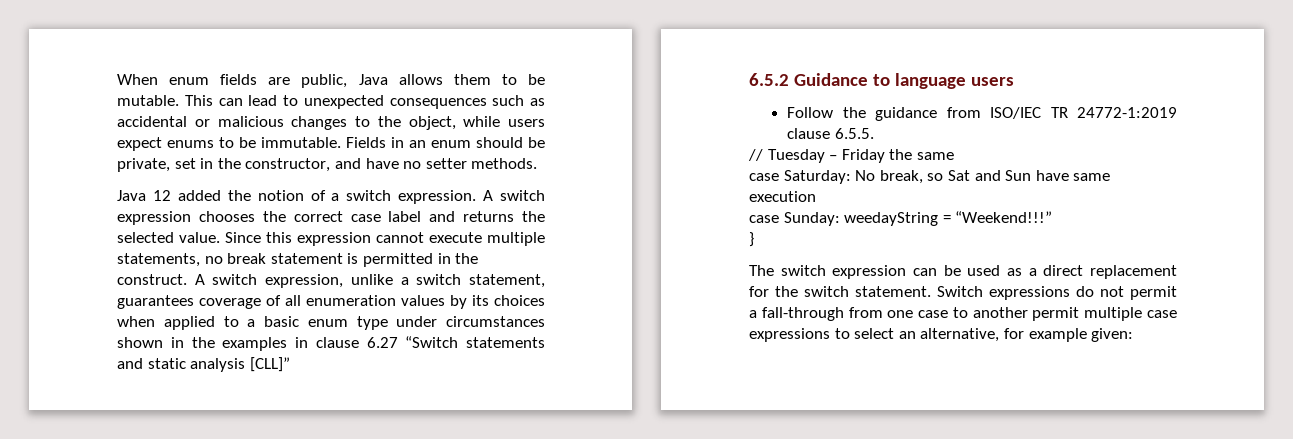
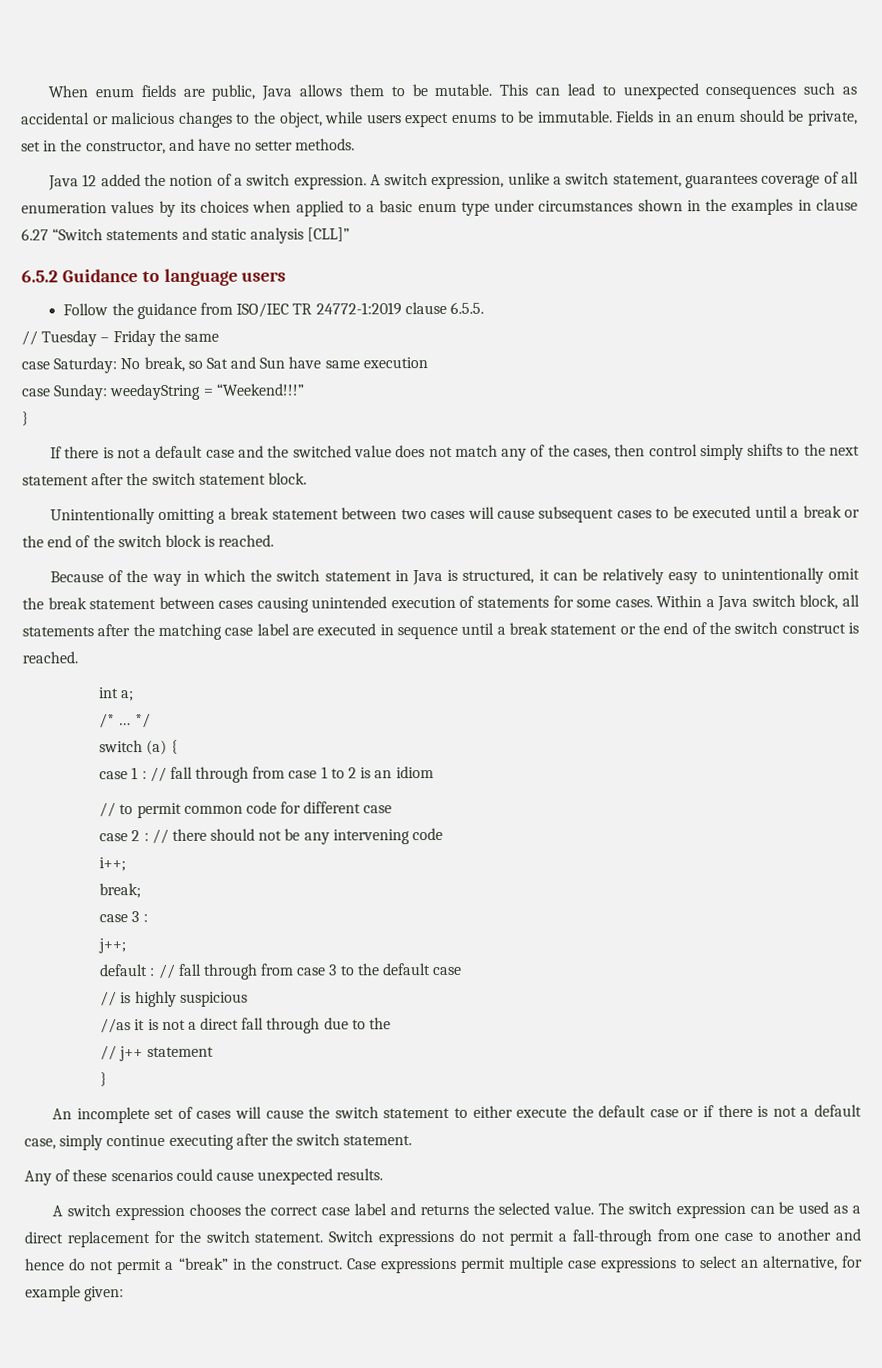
[117,211,545,225] [117,232,545,246] [117,253,479,267] [117,274,258,285] expression chooses the correct case label and returns the selected value. Since this expression cannot execute multiple statements, no break statement is permitted in the construct. A switch -> (429, 179) none
(754, 239) none -> [49,443,860,461] [22,472,307,486] [49,505,860,525] [22,534,275,548] [49,567,860,587] [22,594,860,613] [22,621,860,640] [22,651,78,664] [99,687,135,702] [99,713,151,729] [99,739,178,756] [99,766,434,783] [99,801,393,819] [99,827,443,845] [99,857,127,872] [99,883,142,899] [99,911,148,923] [98,938,127,954] [99,963,463,980] [100,990,248,1008] [100,1017,391,1034] [100,1045,214,1062] [100,1072,108,1087] [51,1104,862,1124] [24,1133,413,1151] [24,1168,384,1186] [51,1202,595,1221] If there is not a default case and the switched value does not match any of the cases, then control simply shifts to the next statement after the switch statement block. // Unintentionally omitting a break statement between two cases will cause subsequent cases to be executed until a break or the end of the switch block is reached. // Because of the way in which the switch statement in Java is structured, it can be relatively easy to unintentionally omit the break statement between cases causing unintended execution of statements for some cases. Within a Java switch block, all statements after the matching case label are executed in sequence until a break statement or the end of the switch construct is reached. // int a; // /* … */ // switch (a) { // case 1 : // fall through from case 1 to 2 is an idiom // // to permit common code for different case // case 2 : // there should not be any intervening code // i++; // break; // case 3 : // j++; // default : // fall through from case 3 to the default case // // is highly suspicious // //as it is not a direct fall through due to the // // j++ statement // } // An incomplete set of cases will cause the switch statement to either execute the default case or if there is not a default case, simply continue executing after the switch statement. // Any of these scenarios could cause unexpected results. // A switch expression chooses the correct case label and returns the selected value.
(1028, 312) none -> [835,1228,862,1241] [25,1257,458,1275] and hence do not permit a “break” in the construct. Case expressions

